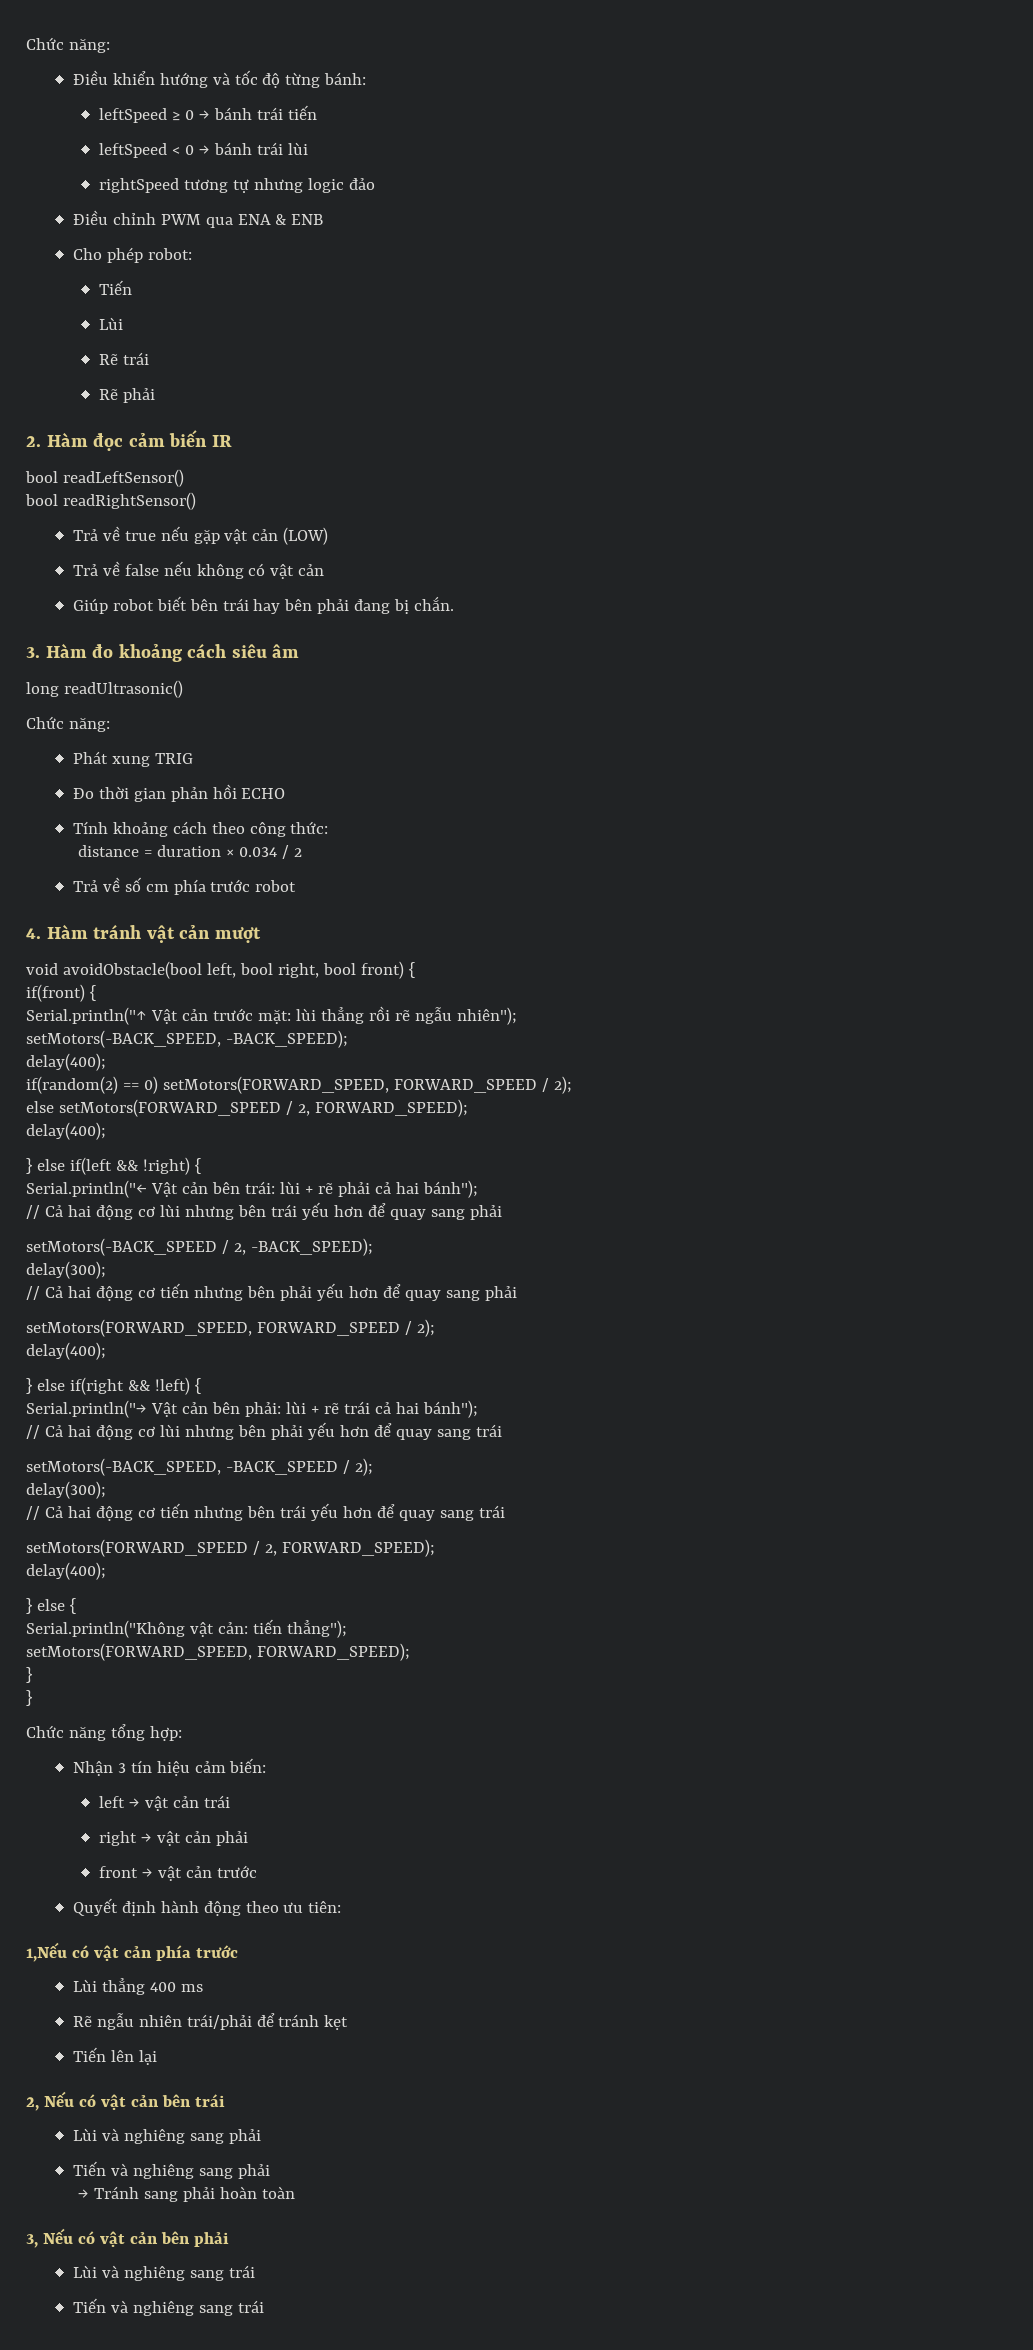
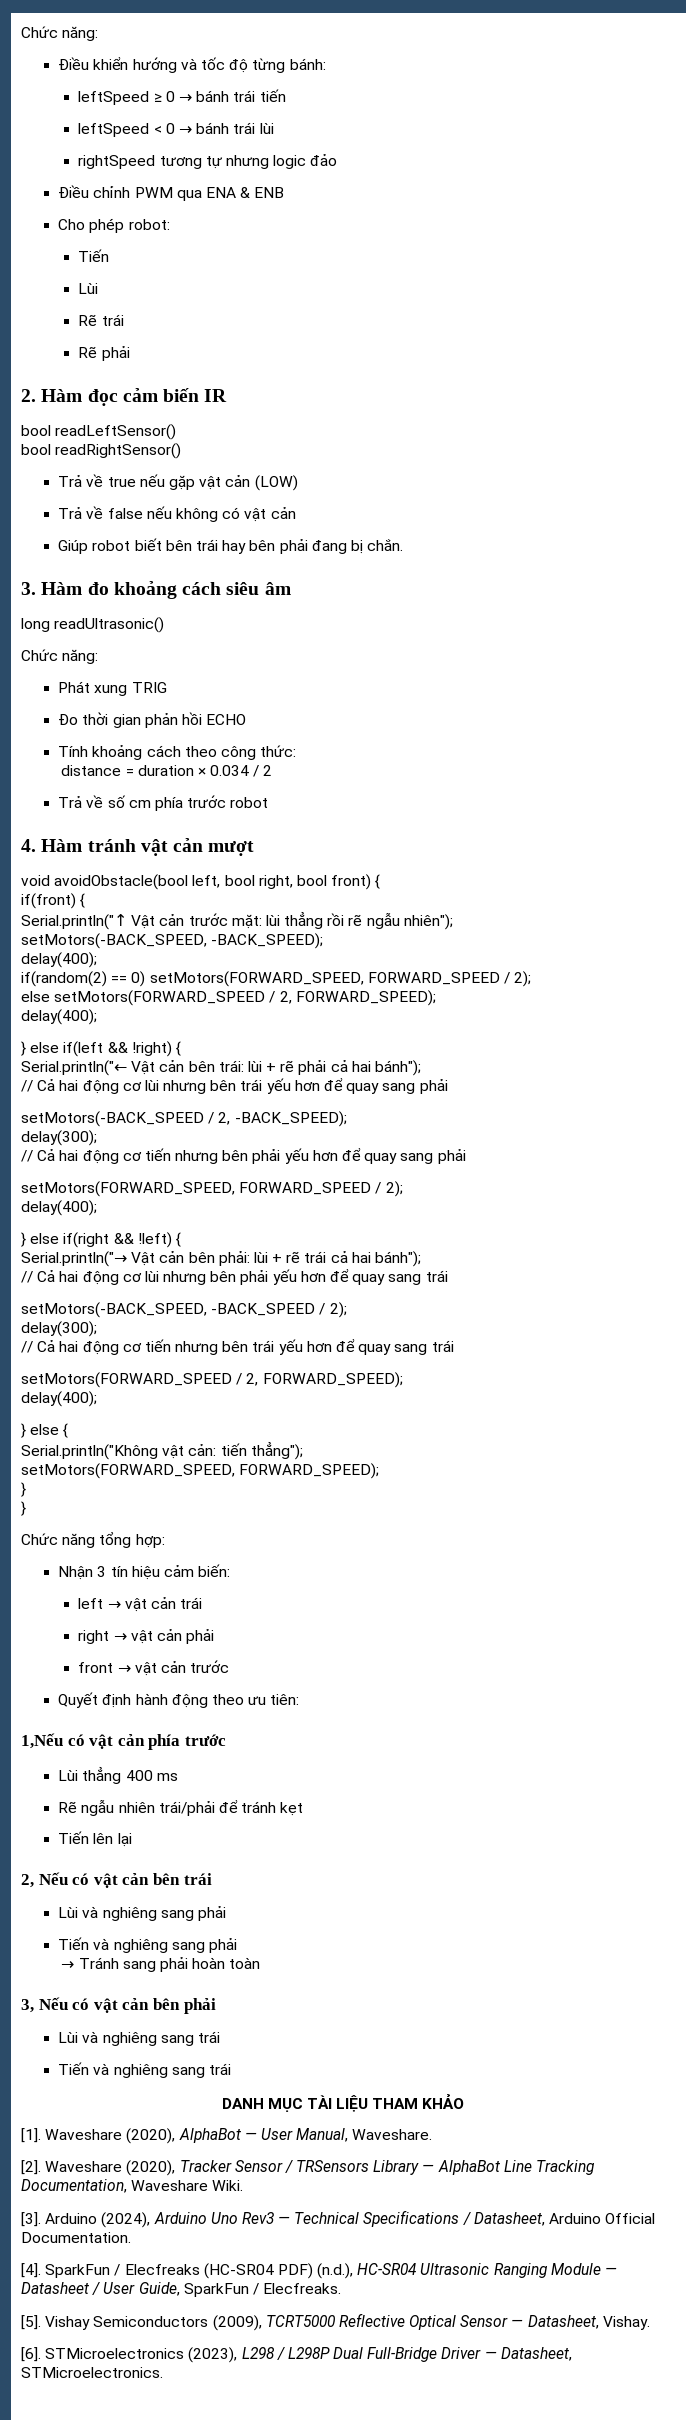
(264, 2306) none -> [221,2094,465,2112] [21,2128,433,2144] [21,2160,596,2176] [21,2179,244,2193] [21,2210,656,2228] [21,2232,131,2243] [21,2263,618,2279] [21,2282,342,2297] [21,2313,650,2331] [21,2347,572,2363] [21,2367,163,2378] // DANH MỤC TÀI LIỆU THAM KHẢO // [1]. Waveshare (2020), AlphaBot — User Manual, Waveshare. // [2]. Waveshare (2020), Tracker Sensor / TRSensors Library — AlphaBot Line Tracking Documentation, Waveshare Wiki. // [3]. Arduino (2024), Arduino Uno Rev3 — Technical Specifications / Datasheet, Arduino Official Documentation. // [4]. SparkFun / Elecfreaks (HC-SR04 PDF) (n.d.), HC-SR04 Ultrasonic Ranging Module — Datasheet / User Guide, SparkFun / Elecfreaks. // [5]. Vishay Semiconductors (2009), TCRT5000 Reflective Optical Sensor — Datasheet, Vishay. // [6]. STMicroelectronics (2023), L298 / L298P Dual Full-Bridge Driver — Datasheet, STMicroelectronics.

